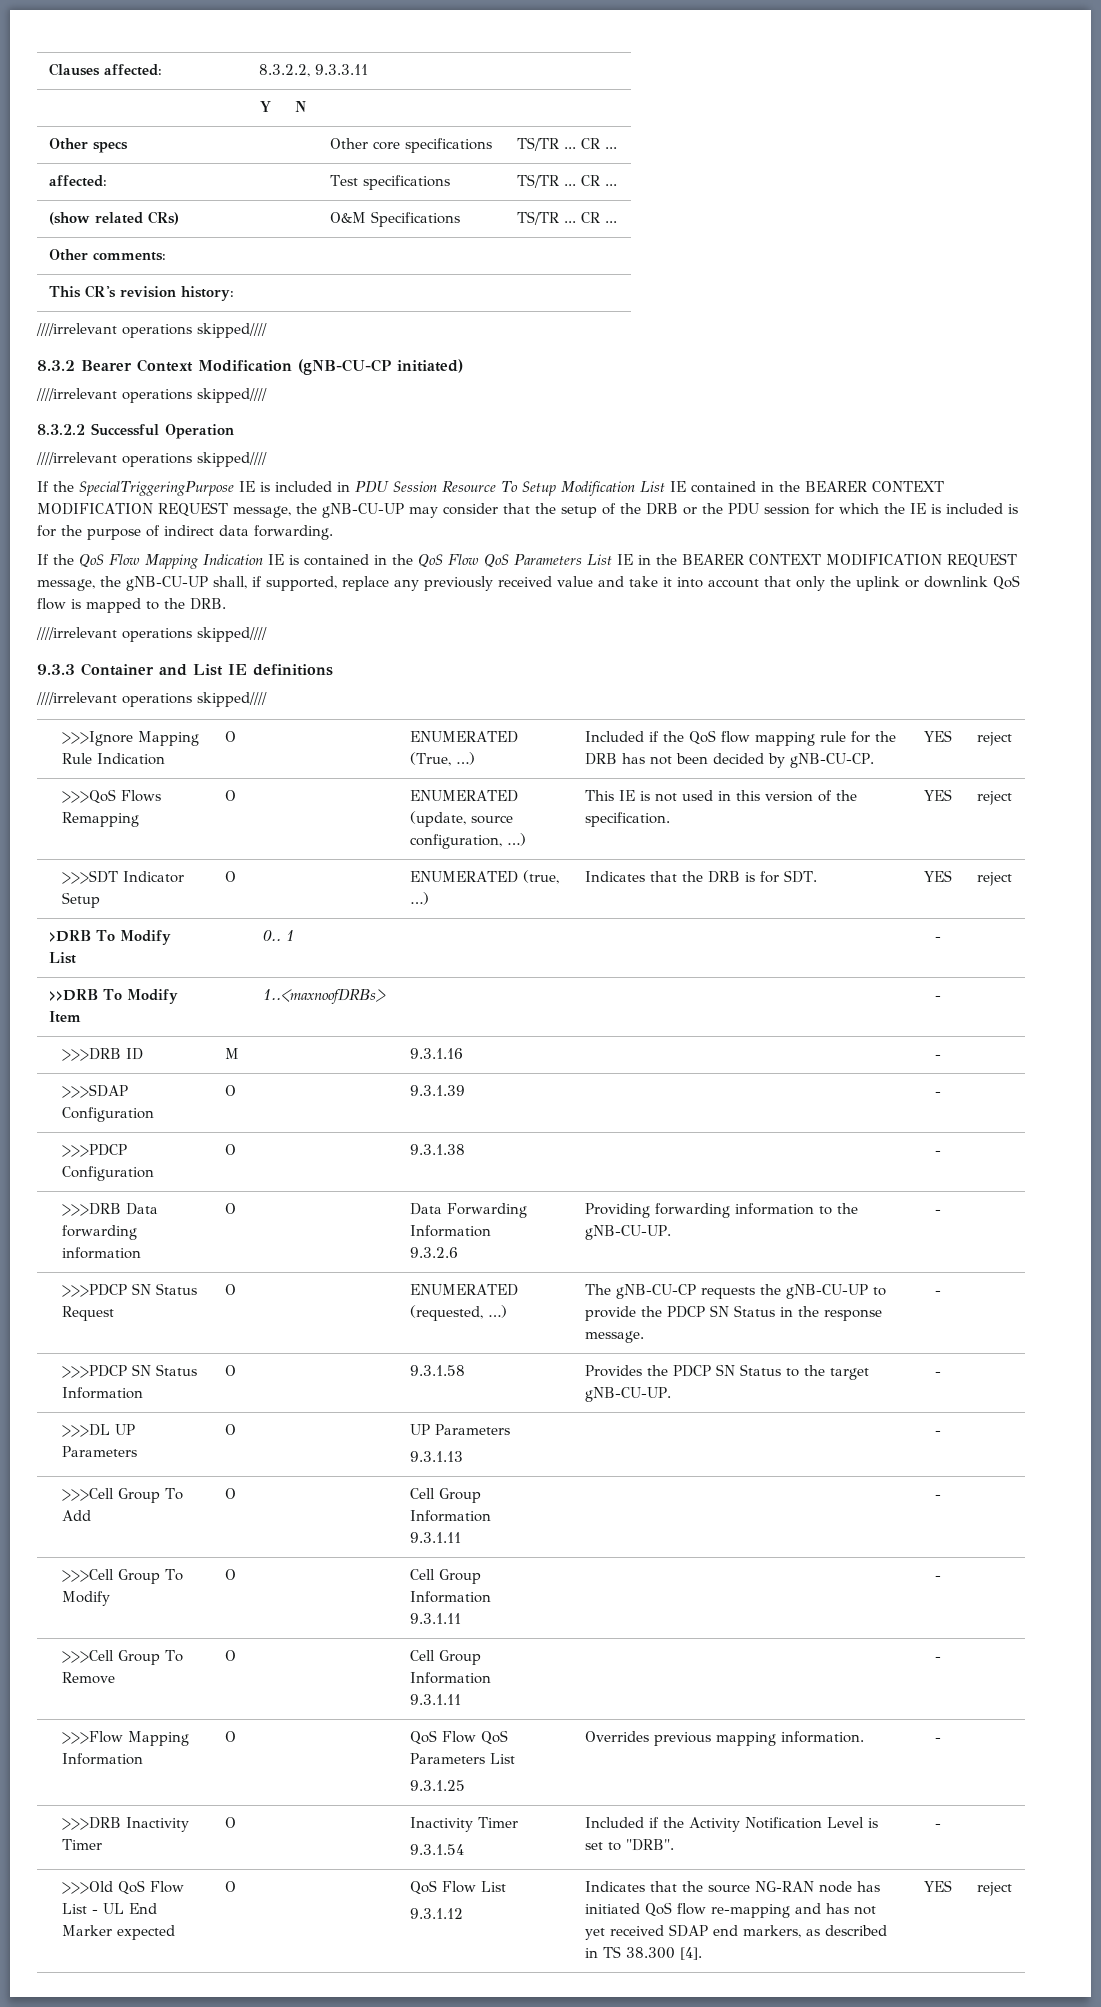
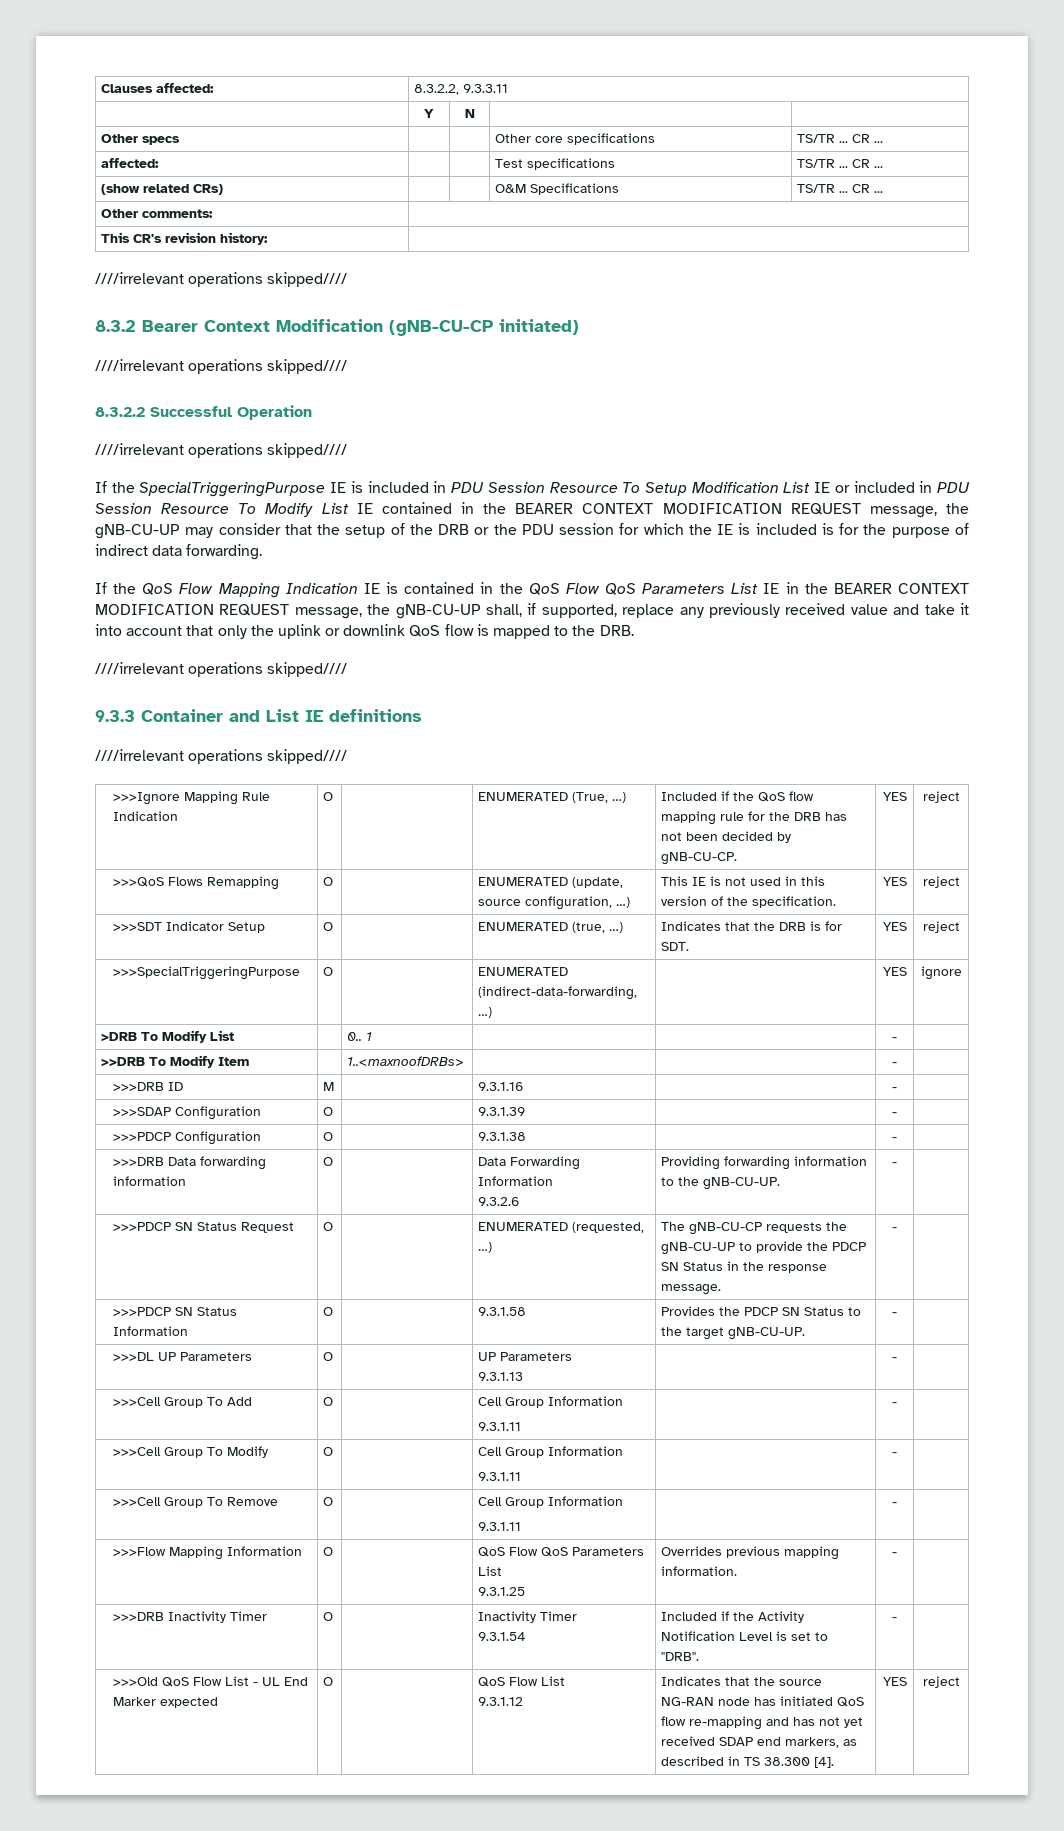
(686, 486) none -> [834,481,970,493] [95,503,373,517] or included in PDU Session Resource To Modify List IE
(1012, 879) none -> [113,966,301,980] [323,967,334,976] [478,967,569,976] [478,986,638,1000] [478,1007,493,1018] [882,967,907,976] [920,966,962,980] // >>>SpecialTriggeringPurpose | O | | ENUMERATED (indirect-data-forwarding, …) | | YES | ignore

